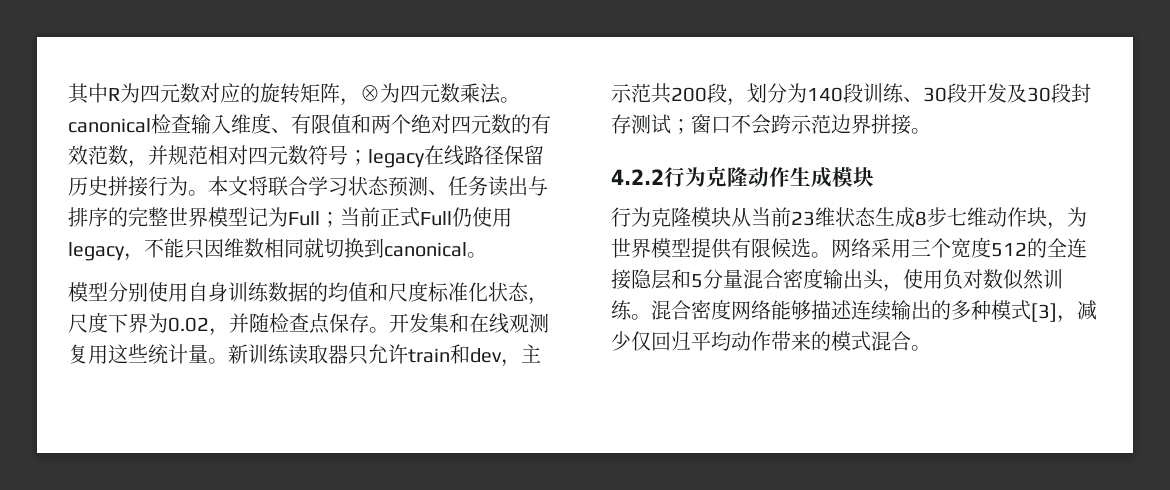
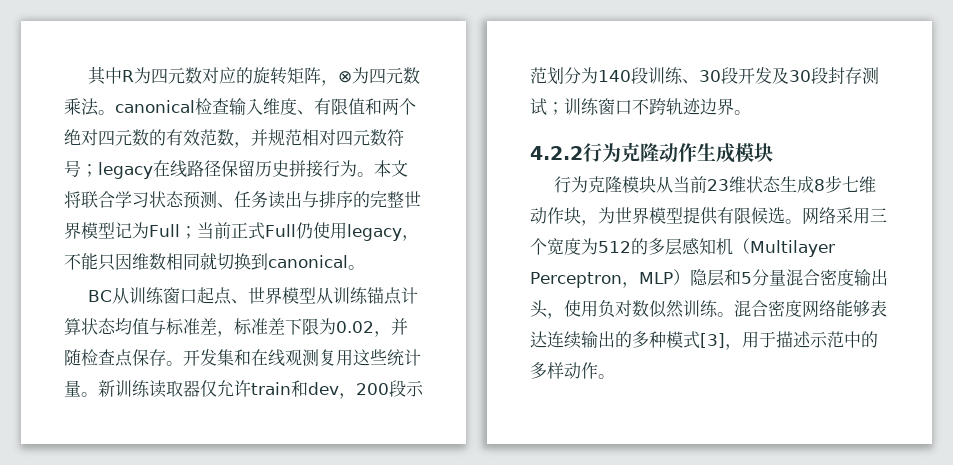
[68,281,548,305] [68,312,148,333] 模型分别使用自身训练数据的均值和尺度标准化状态，尺度下界 -> [87,287,418,305] [64,318,319,337] BC从训练窗口起点、世界模型从训练锚点计算状态均值与标准差，标准差下限
[348,345,368,365] 只 -> [200,380,217,397] 仅
[521,344,541,363] [611,83,747,106] 主示范共200段， -> [356,380,424,397] [530,67,547,84] 200段示范
[691,114,911,135] 窗口不会跨示范边界拼接 -> [564,98,734,115] 训练窗口不跨轨迹边界
[991,238,1087,258] [611,269,631,290] 512的全连接 -> [581,238,835,257] [530,269,690,288] 为512的多层感知机（Multilayer Perceptron，MLP）
[811,300,852,320] 描述 -> [870,300,887,317] [530,331,547,348] 表达
[1077,300,1097,320] [611,331,911,351] 减少仅回归平均动作带来的模式混合 -> [742,331,878,348] [530,362,598,379] 用于描述示范中的多样动作

